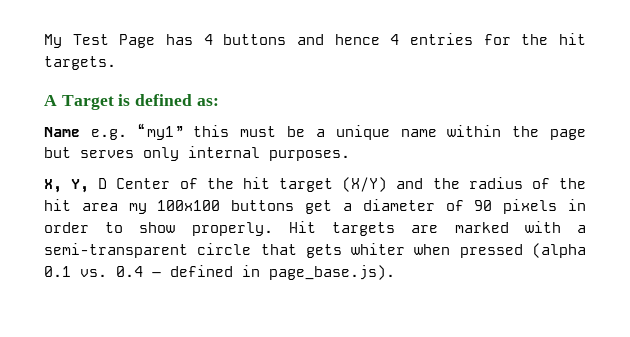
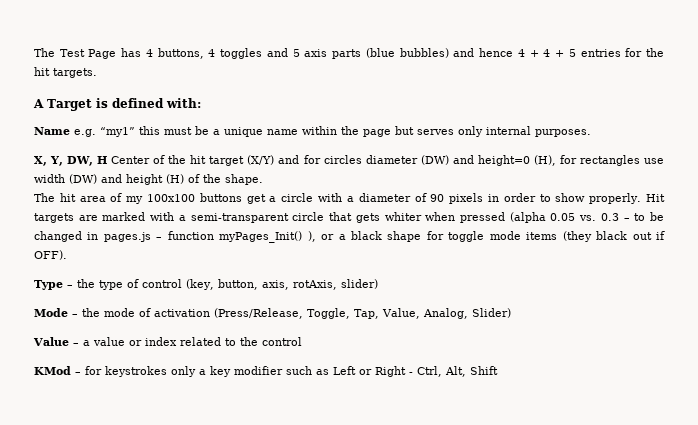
[44,34,62,48] My -> [34,48,55,57] The
[223,34,400,45] buttons and hence 4 -> [157,48,576,59] buttons, 4 toggles and 5 axis parts (blue bubbles) and hence 4 + 4 + 5
[196,98,219,106] as: -> [165,98,201,108] with:
[98,178,108,189] D -> [67,156,108,166] DW, H
[432,177,586,189] the radius of the -> [303,155,664,166] [34,174,263,185] [34,193,55,202] for circles diameter (DW) and height=0 (H), for rectangles use width (DW) and height (H) of the shape. // The
(118, 207) none -> [110,193,123,202] of
(352, 207) none -> [281,193,354,202] circle with a
[44,265,395,280] 0.1 vs. 0.4 – defined in page_base.js). -> [550,212,664,221] [34,231,666,243] [34,250,67,260] [34,279,378,290] [34,308,511,319] [33,337,302,346] [34,366,498,377] 0.05 vs. 0.3 – to be changed in pages.js – function myPages_Init() ), or a black shape for toggle mode items (they black out if OFF). // Type – the type of control (key, button, axis, rotAxis, slider) // Mode – the mode of activation (Press/Release, Toggle, Tap, Value, Analog, Slider) // Value – a value or index related to the control // KMod – for keystrokes only a key modifier such as Left or Right - Ctrl, Alt, Shift

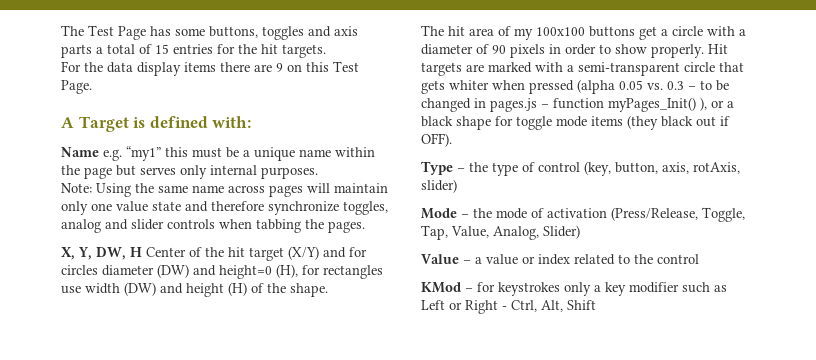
[145,48,216,59] 4 buttons, 4 -> [175,26,258,38] some buttons,
[292,49,300,57] 5 -> (331, 31) none
[365,48,576,58] (blue bubbles) and hence 4 + 4 + 5 -> [96,44,169,54] a total of 15
(97, 73) none -> [61,61,359,76] [61,80,92,94] // For the data display items there are 9 on this Test Page.
(591, 133) none -> [61,183,388,197] [61,201,388,215] [61,219,365,233] // Note: Using the same name across pages will maintain only one value state and therefore synchronize toggles, analog and slider controls when tabbing the pages.

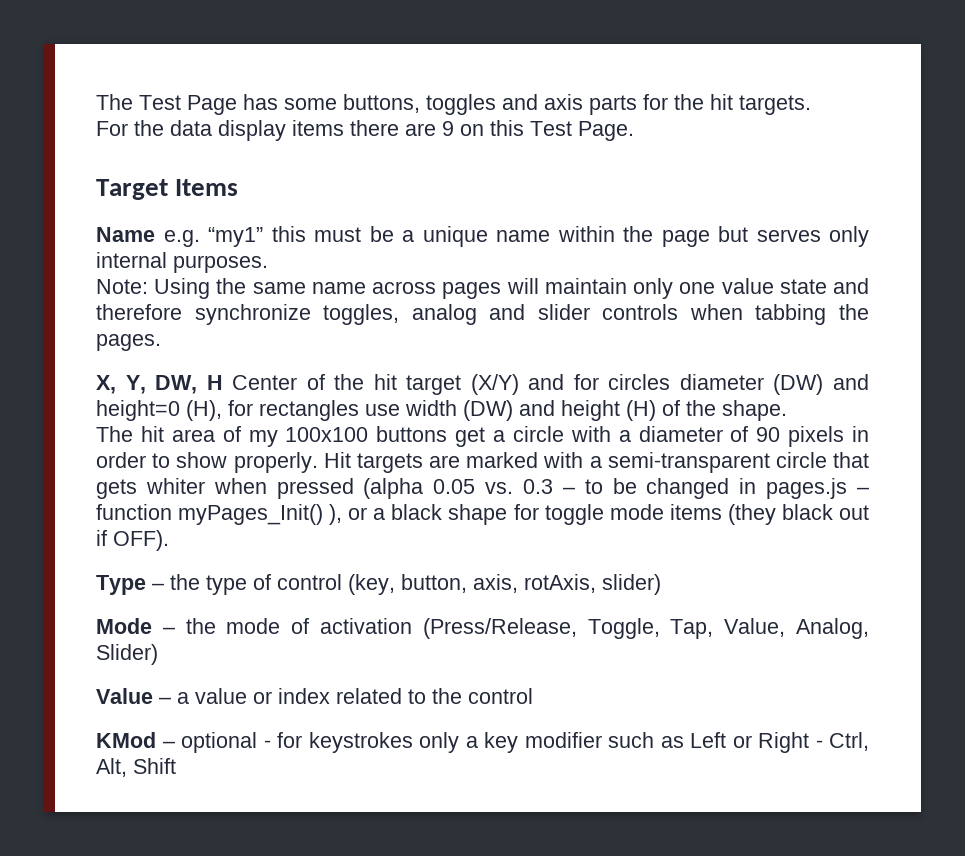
[96,44,213,54] a total of 15 entries -> (637, 105) none
[61,116,252,132] A Target is defined with: -> [96,179,239,200] Target Items
(473, 290) none -> [181,732,271,753] optional -

